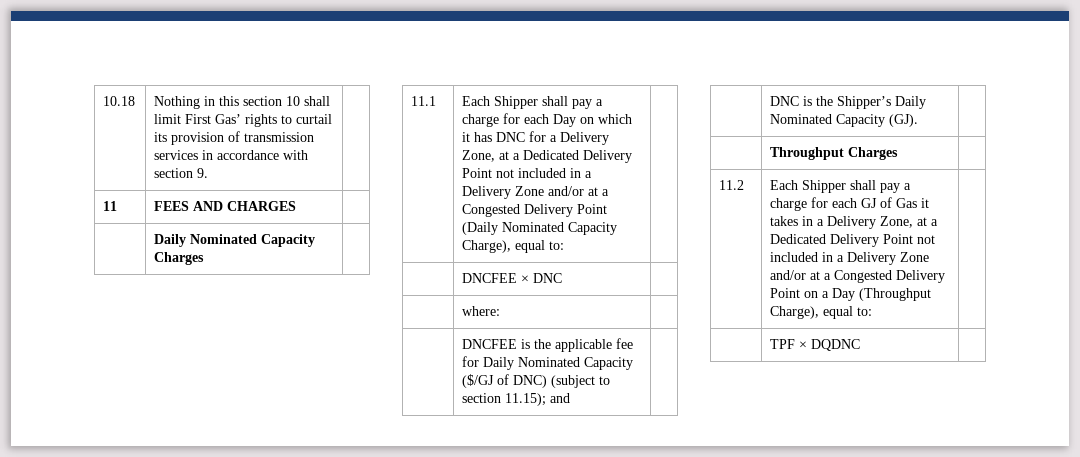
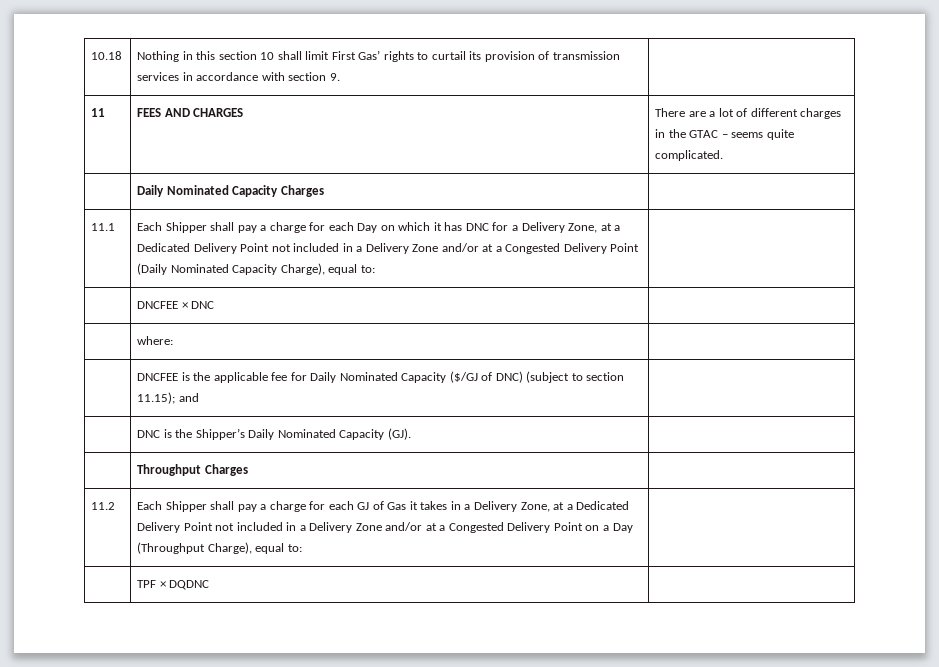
(297, 206) none -> [655,108,842,119] [655,129,794,140] [655,150,724,161] There are a lot of different charges in the GTAC – seems quite complicated.

